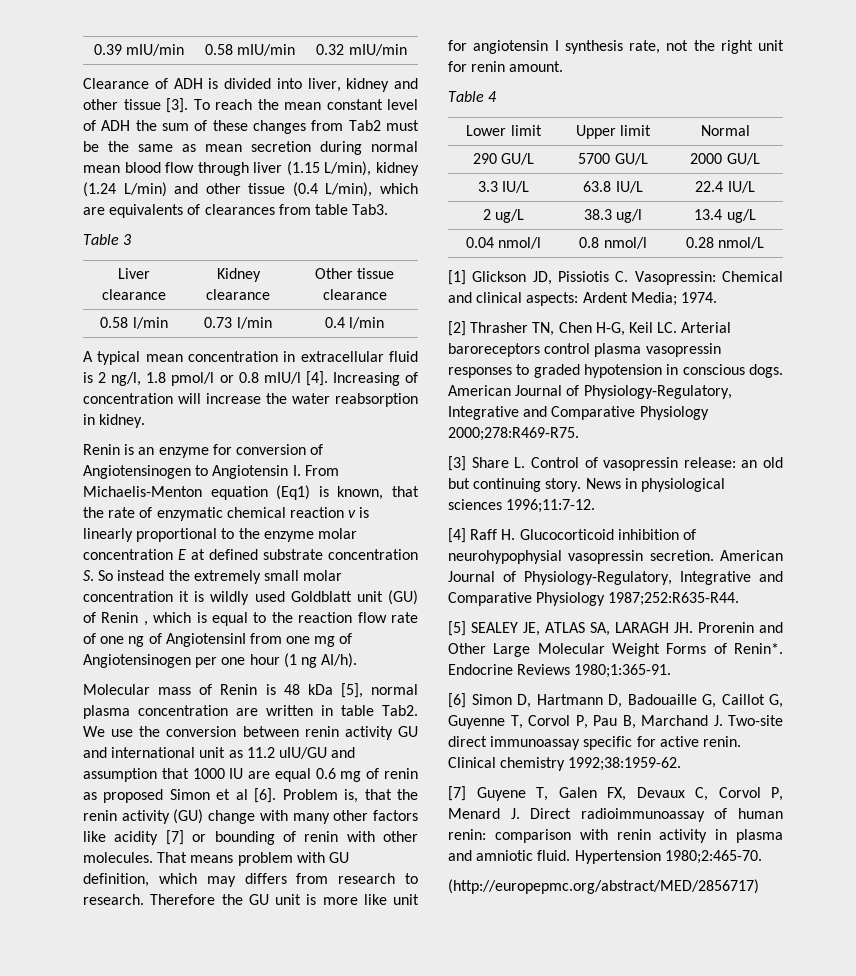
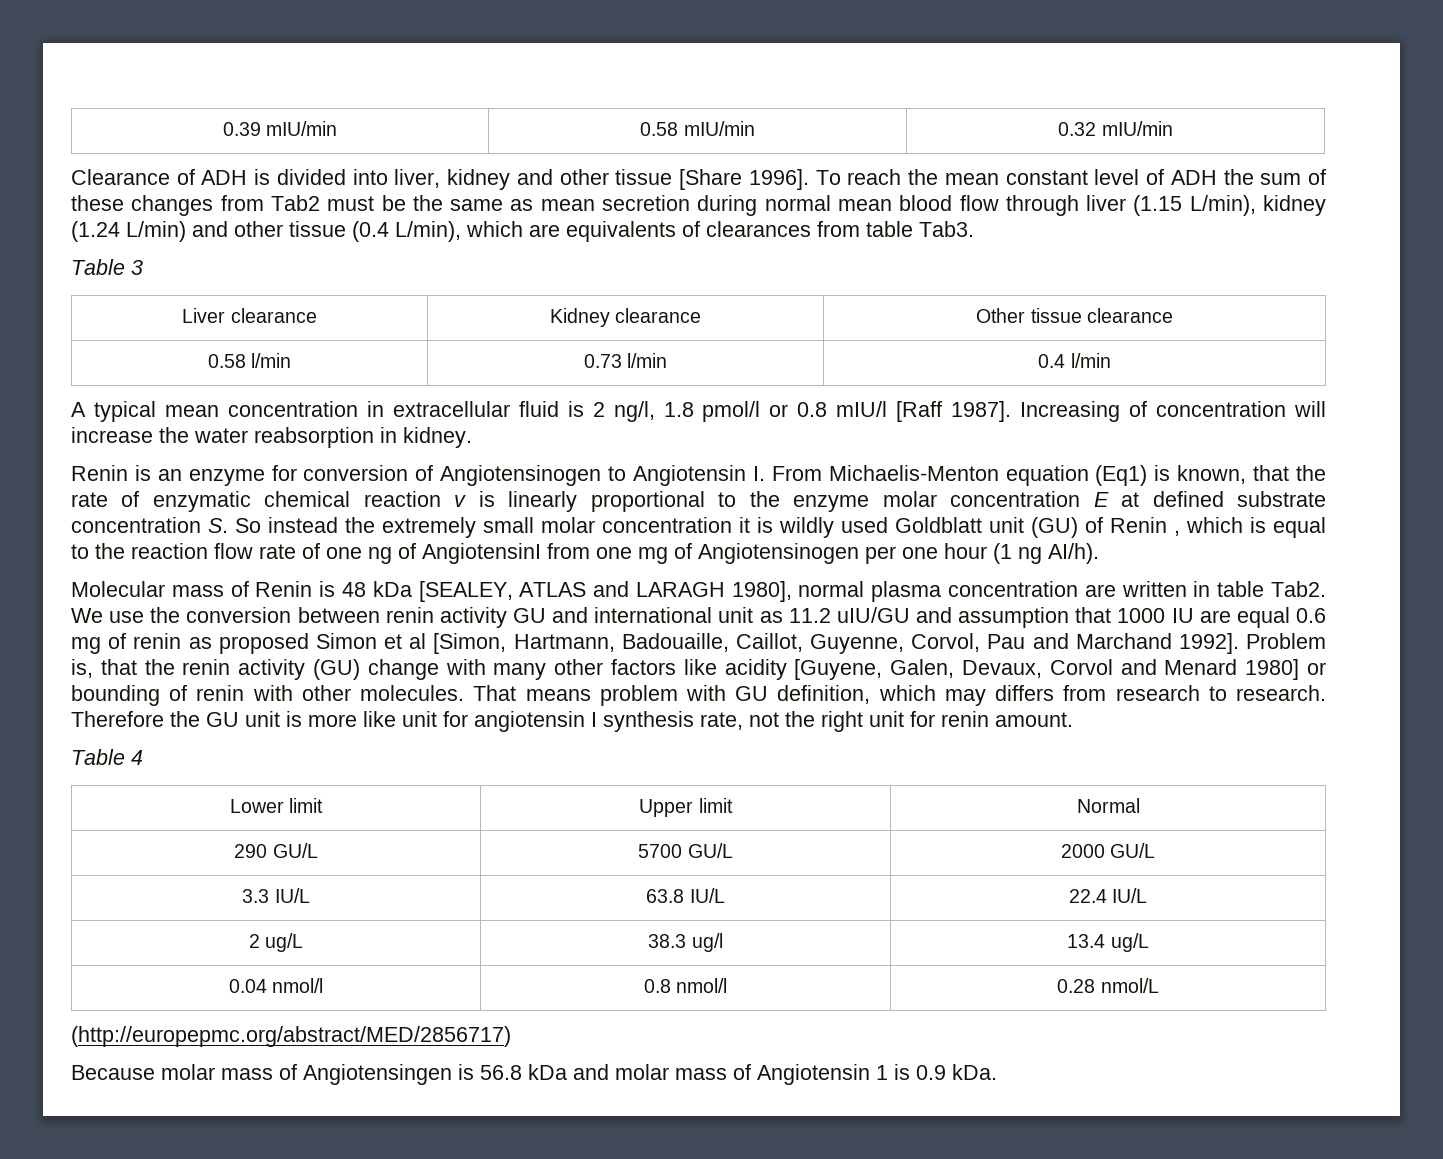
[166,98,188,113] [3]. -> [679,169,809,190] [Share 1996].
[305,371,328,386] [4]. -> [896,401,1012,422] [Raff 1987].
[340,683,363,698] [5], -> [418,581,792,602] [SEALEY, ATLAS and LARAGH 1980],
[254,788,277,803] [6]. -> [433,633,1239,654] [Simon, Hartmann, Badouaille, Caillot, Guyenne, Corvol, Pau and Marchand 1992].
[165,830,184,845] [7] -> [794,659,1300,680] [Guyene, Galen, Devaux, Corvol and Menard 1980]
[448,270,783,285] [448,292,717,306] [448,321,732,336] [448,343,721,357] [448,364,783,378] [448,385,732,399] [448,406,709,420] [448,427,579,441] [448,456,783,471] [448,478,725,492] [448,499,596,513] [448,528,696,543] [448,550,783,564] [448,571,783,585] [448,592,740,606] [448,621,783,636] [448,643,783,657] [448,664,672,678] [448,693,783,708] [448,715,783,729] [448,736,741,750] [448,757,682,771] [448,786,783,801] [448,808,783,822] [448,829,783,843] [448,850,762,864] [448,879,759,894] [1] Glickson JD, Pissiotis C. Vasopressin: Chemical and clinical aspects: Ardent Media; 1974. // [2] Thrasher TN, Chen H-G, Keil LC. Arterial baroreceptors control plasma vasopressin responses to graded hypotension in conscious dogs. American Journal of Physiology-Regulatory, Integrative and Comparative Physiology 2000;278:R469-R75. // [3] Share L. Control of vasopressin release: an old but continuing story. News in physiological sciences 1996;11:7-12. // [4] Raff H. Glucocorticoid inhibition of neurohypophysial vasopressin secretion. American Journal of Physiology-Regulatory, Integrative and Comparative Physiology 1987;252:R635-R44. // [5] SEALEY JE, ATLAS SA, LARAGH JH. Prorenin and Other Large Molecular Weight Forms of Renin*. Endocrine Reviews 1980;1:365-91. // [6] Simon D, Hartmann D, Badouaille G, Caillot G, Guyenne T, Corvol P, Pau B, Marchand J. Two-site direct immunoassay specific for active renin. Clinical chemistry 1992;38:1959-62. // [7] Guyene T, Galen FX, Devaux C, Corvol P, Menard J. Direct radioimmunoassay of human renin: comparison with renin activity in plasma and amniotic fluid. Hypertension 1980;2:465-70. // (http://europepmc.org/abstract/MED/2856717) -> [71,1026,511,1047] [71,1064,997,1085] (http://europepmc.org/abstract/MED/2856717) // Because molar mass of Angiotensingen is 56.8 kDa and molar mass of Angiotensin 1 is 0.9 kDa.

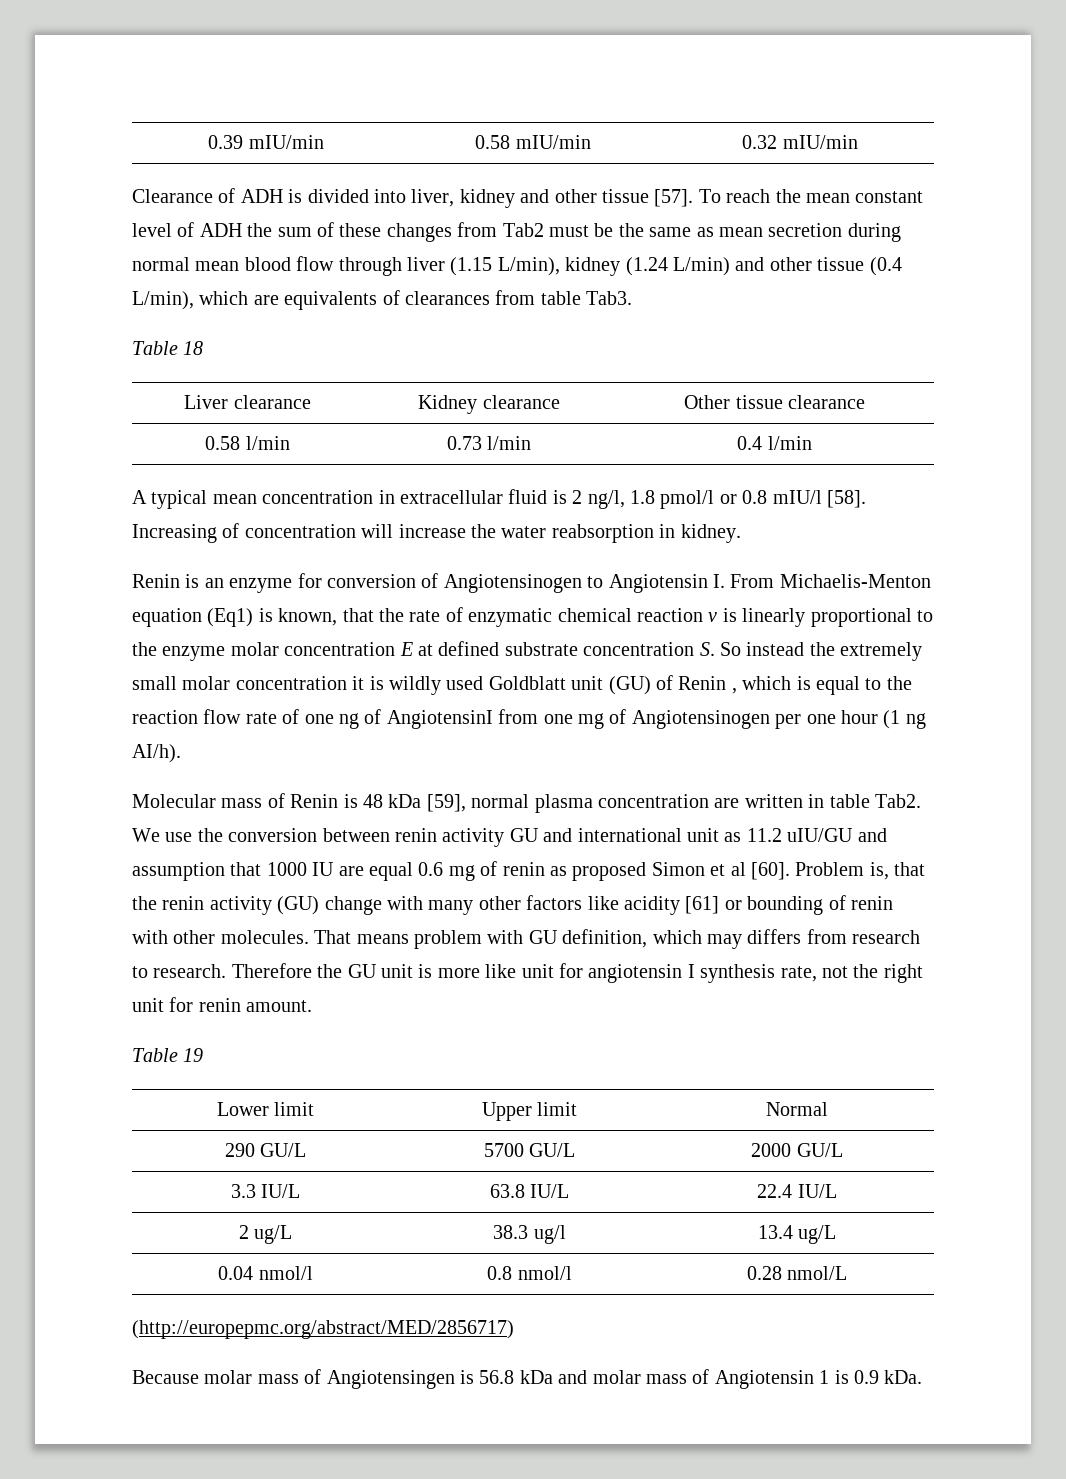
[679,169,809,190] [Share 1996]. -> [654,189,694,207] [57].
[131,260,143,275] 3 -> [183,341,204,355] 18
[896,401,1012,422] [Raff 1987]. -> [826,490,866,508] [58].
[418,581,792,602] [SEALEY, ATLAS and LARAGH 1980], -> [426,794,466,812] [59],
[433,633,1239,654] [Simon, Hartmann, Badouaille, Caillot, Guyenne, Corvol, Pau and Marchand 1992]. -> [750,862,790,880] [60].
[794,659,1300,680] [Guyene, Galen, Devaux, Corvol and Menard 1980] -> [685,896,720,914] [61]
[131,750,143,765] 4 -> [183,1048,204,1062] 19

